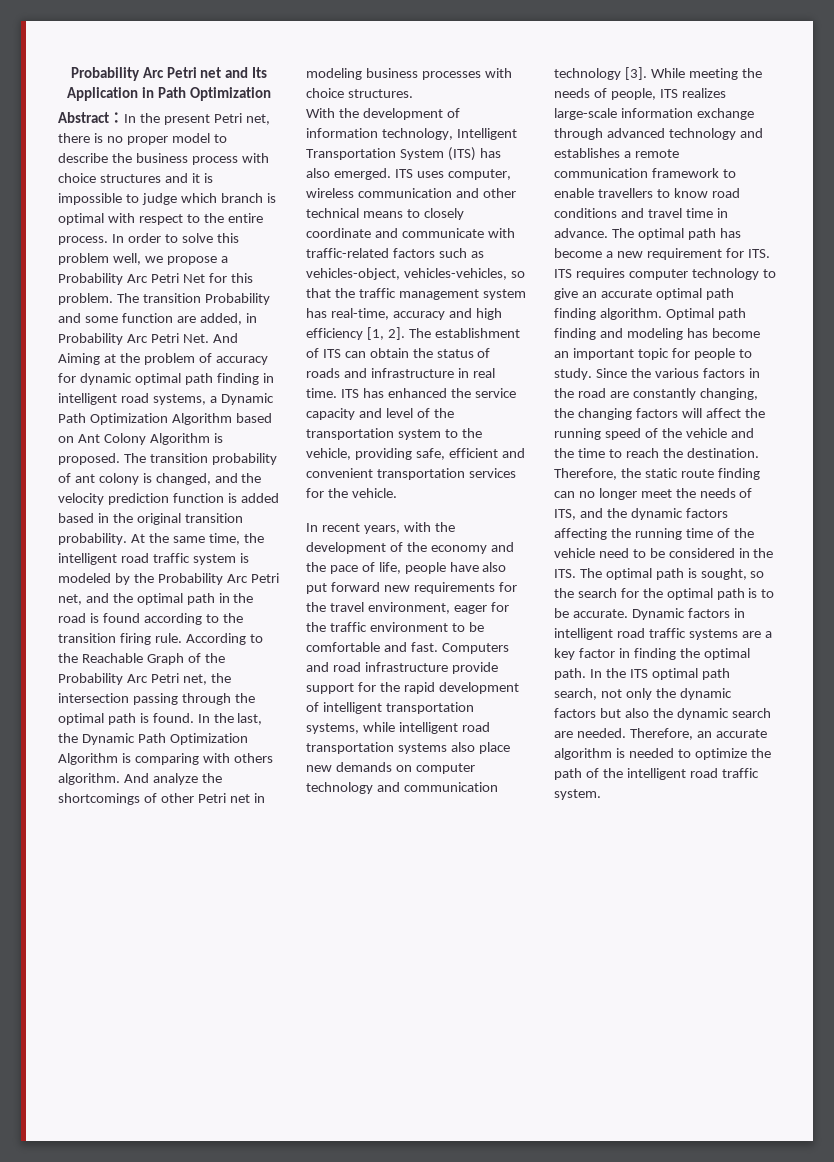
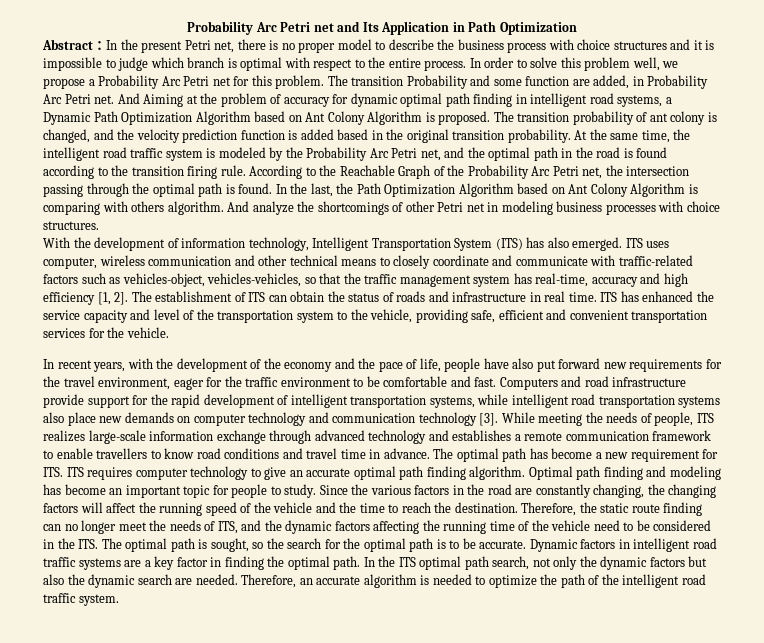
[182,274,205,283] Net -> [212,77,231,86] net
[182,334,209,343] Net. -> [94,95,115,104] net.
[81,733,248,745] [58,753,118,765] Dynamic Path Optimization Algorithm -> [356,183,686,197] Path Optimization Algorithm based on Ant Colony Algorithm

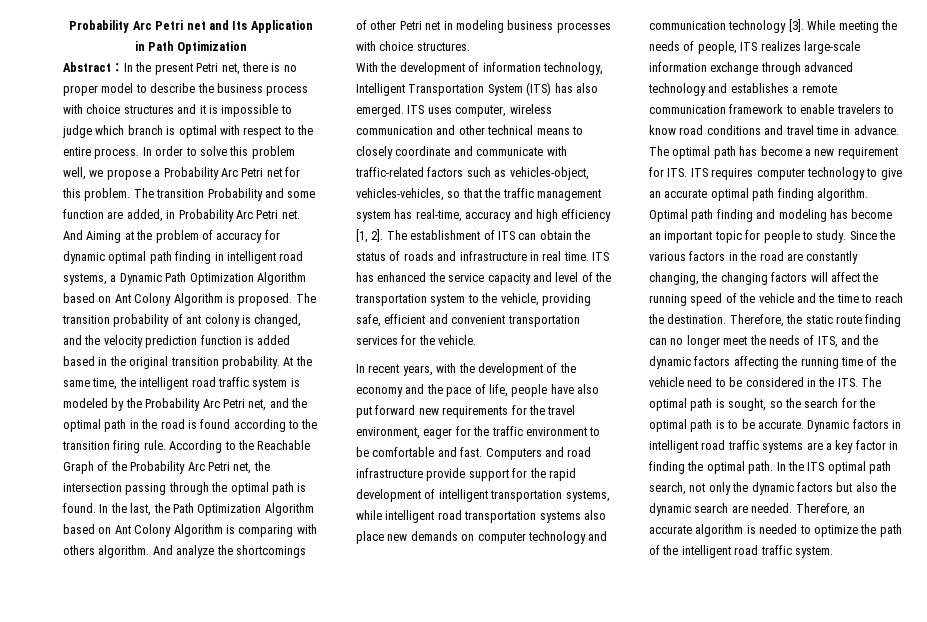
[96,448,148,459] travellers -> [836,104,881,114] travelers

